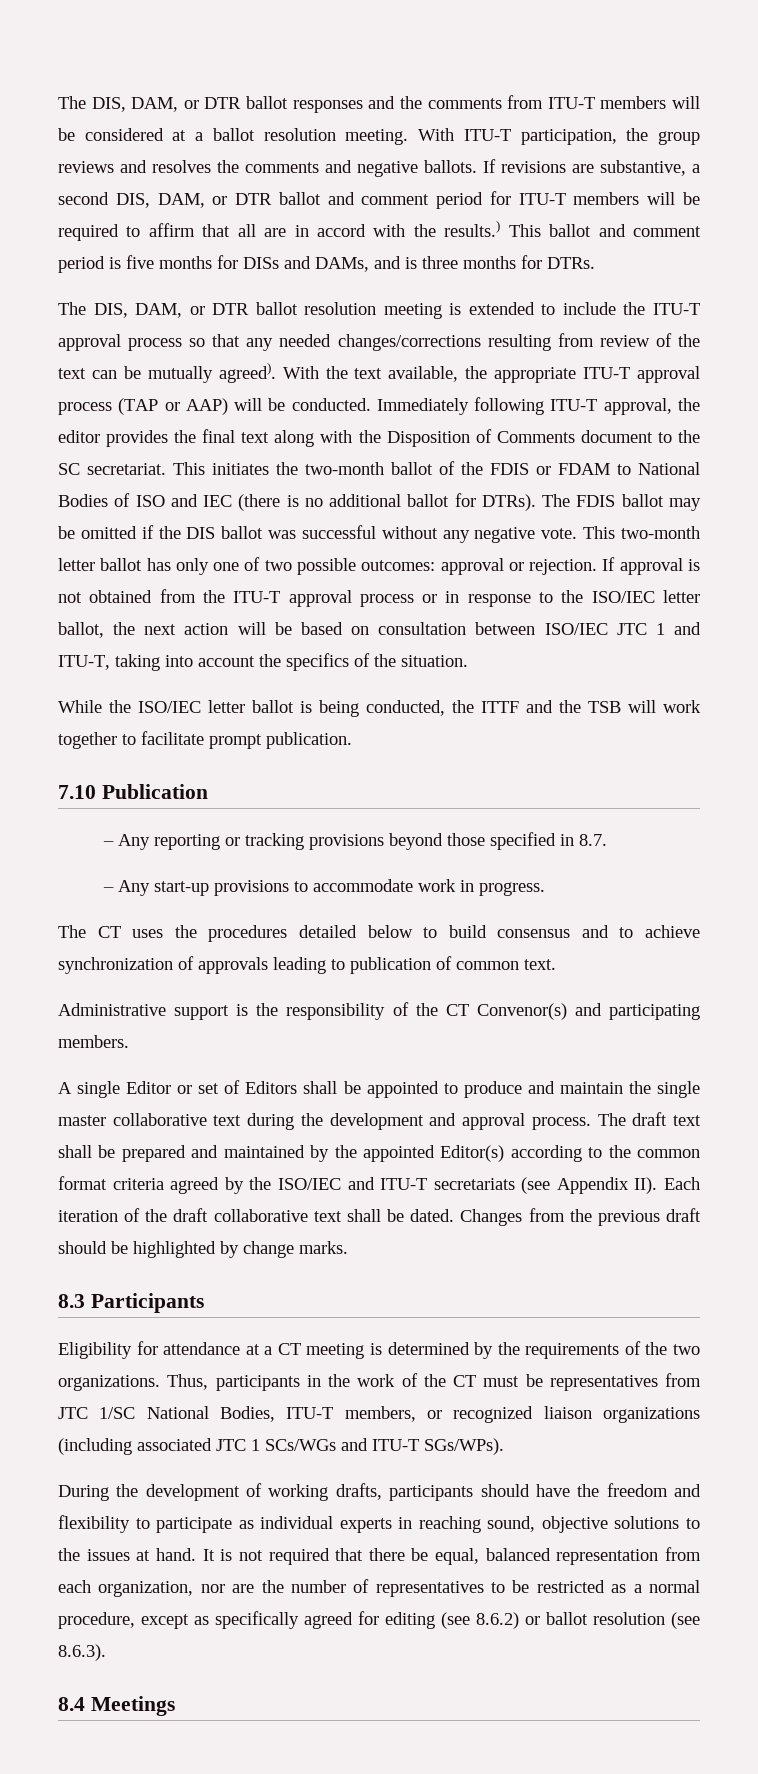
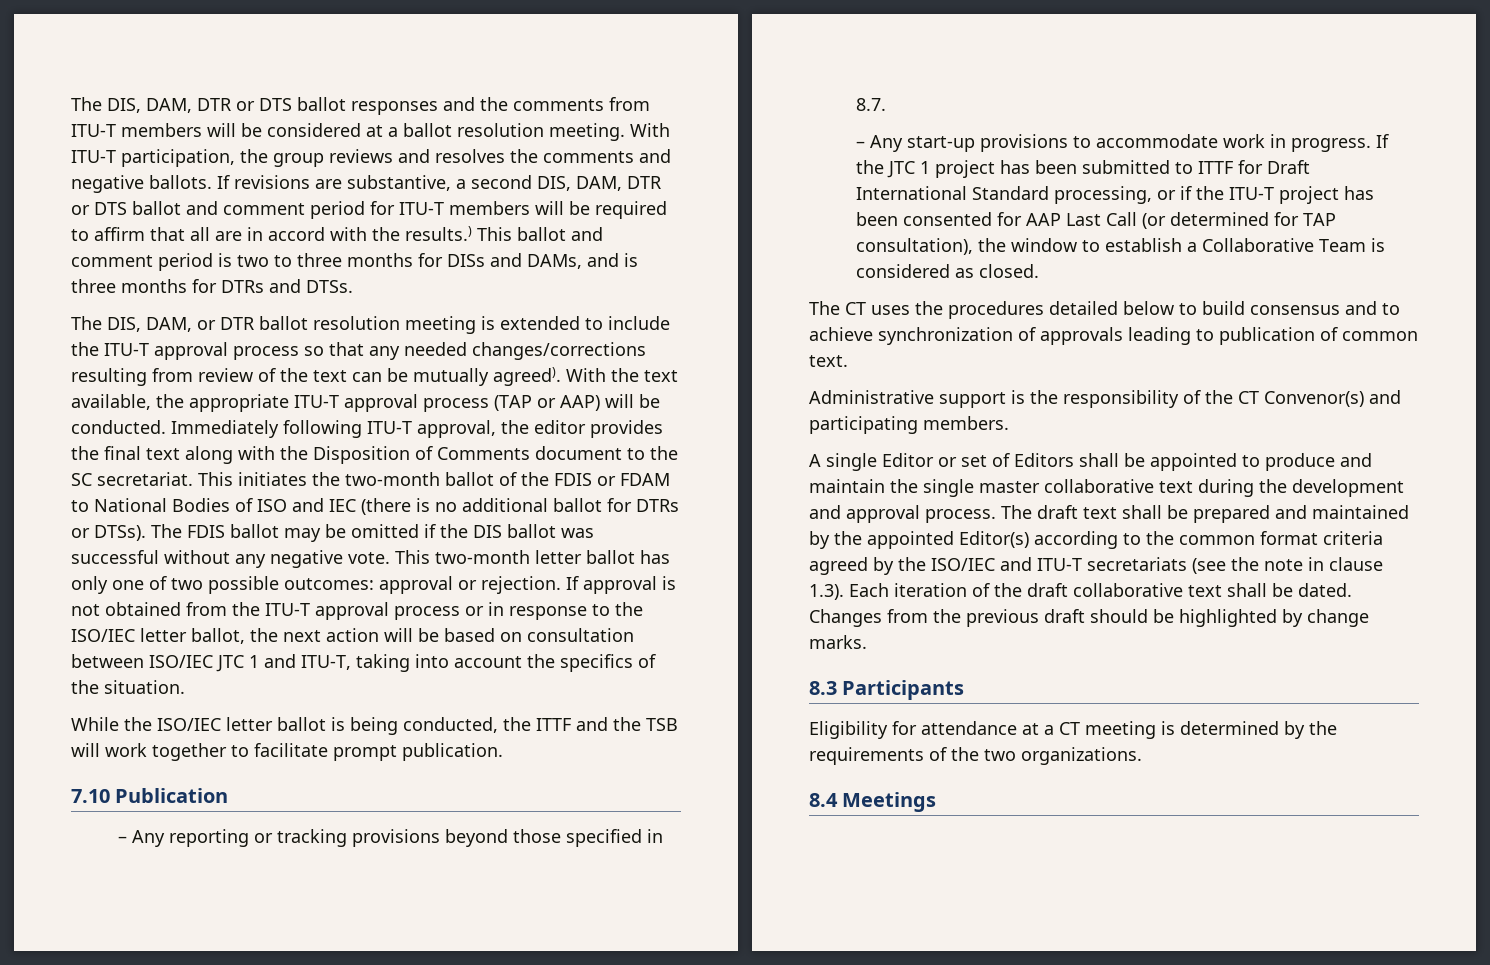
[58,96,242,112] The DIS, DAM, or DTR -> [71,97,292,113] The DIS, DAM, DTR or DTS
[212,193,273,205] or DTR -> [627,176,661,189] [71,202,127,215] DTR or DTS
[126,255,154,269] five -> [237,253,342,267] two to three
[547,257,595,269] DTRs. -> [221,279,353,293] DTRs and DTSs.
[481,494,536,511] DTRs). -> [636,499,679,512] [71,525,146,541] DTRs or DTSs).
(545, 889) none -> [1376,134,1390,148] [856,160,1311,178] [856,186,1375,204] [856,212,1337,229] [856,238,1386,255] [856,264,1040,278] If the JTC 1 project has been submitted to ITTF for Draft International Standard processing, or if the ITU-T project has been consented for AAP Last Call (or determined for TAP consultation), the window to establish a Collaborative Team is considered as closed.
[556,1177,658,1194] Appendix II). -> [1231,557,1383,571] [809,584,844,600] the note in clause 1.3).
[167,1373,701,1391] [58,1406,700,1423] [58,1438,504,1455] [58,1483,702,1501] [58,1515,700,1533] [58,1547,702,1565] [58,1579,700,1597] [58,1611,700,1629] [58,1644,106,1661] Thus, participants in the work of the CT must be representatives from JTC 1/SC National Bodies, ITU-T members, or recognized liaison organizations (including associated JTC 1 SCs/WGs and ITU-T SGs/WPs). // During the development of working drafts, participants should have the freedom and flexibility to participate as individual experts in reaching sound, objective solutions to the issues at hand. It is not required that there be equal, balanced representation from each organization, nor are the number of representatives to be restricted as a normal procedure, except as specifically agreed for editing (see 8.6.2) or ballot resolution (see 8.6.3). -> (1142, 756) none

